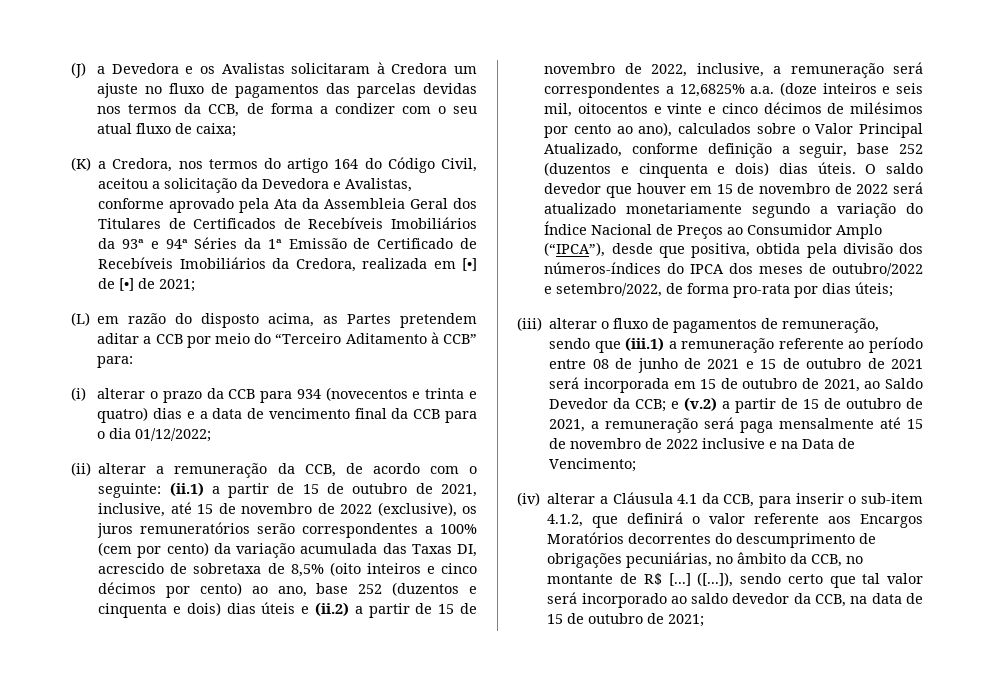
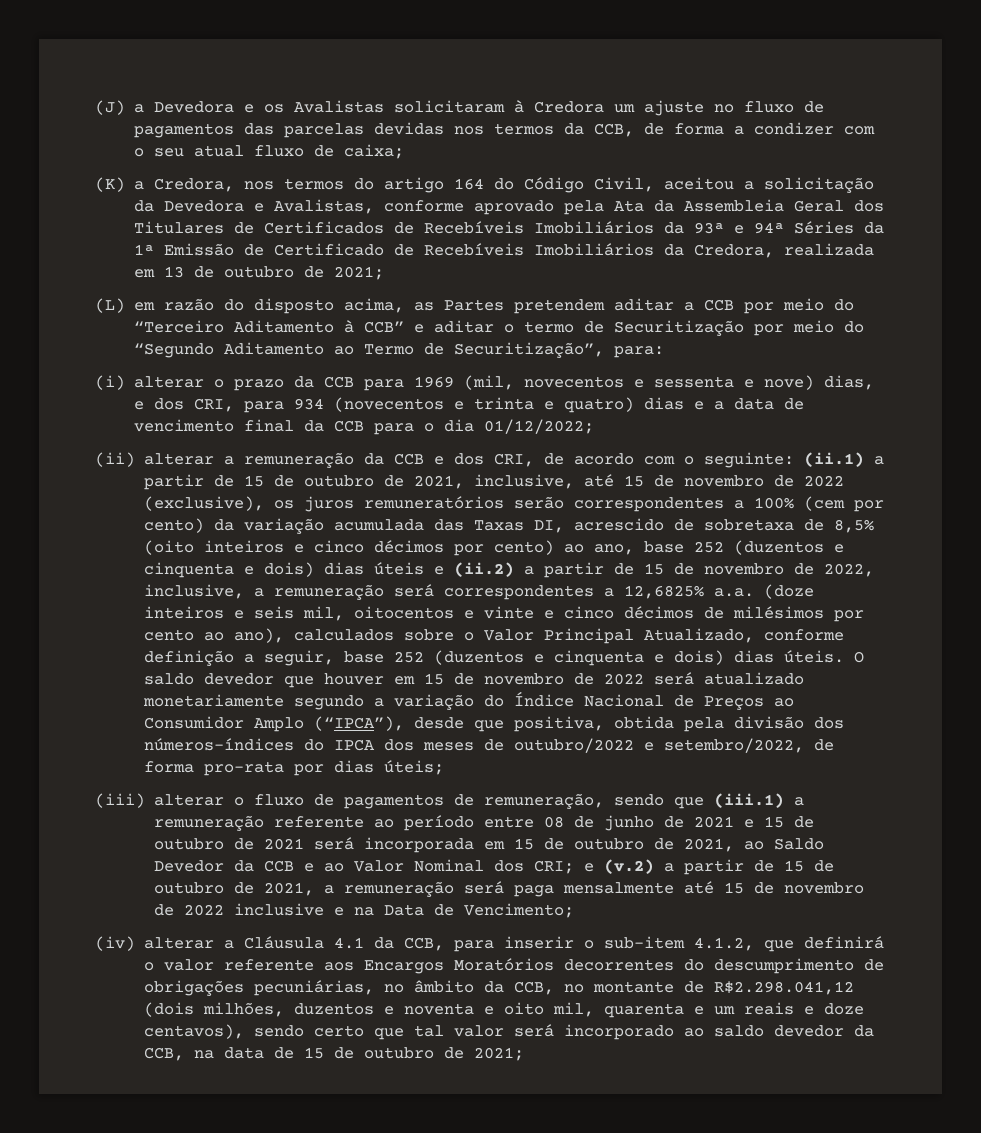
[461,258,477,271] [98,278,135,291] [•] de [•] -> [163,266,294,278] 13 de outubro
(478, 339) none -> [413,320,864,336] [133,342,604,358] e aditar o termo de Securitização por meio do “Segundo Aditamento ao Termo de Securitização”,
(293, 397) none -> [413,375,874,390] [133,398,284,413] 1969 (mil, novecentos e sessenta e nove) dias, e dos CRI, para
[304,464,336,477] CCB, -> [393,453,534,467] CCB e dos CRI,
[635,399,667,412] CCB; -> [263,859,574,874] CCB e ao Valor Nominal dos CRI;
[643,572,734,587] R$ [...] ([...]), -> [713,981,854,995] [143,1002,864,1018] [143,1024,244,1039] R$2.298.041,12 (dois milhões, duzentos e noventa e oito mil, quarenta e um reais e doze centavos),

